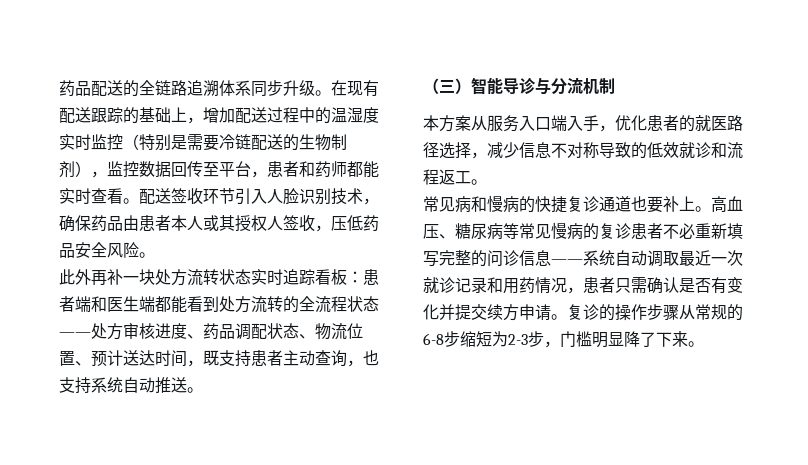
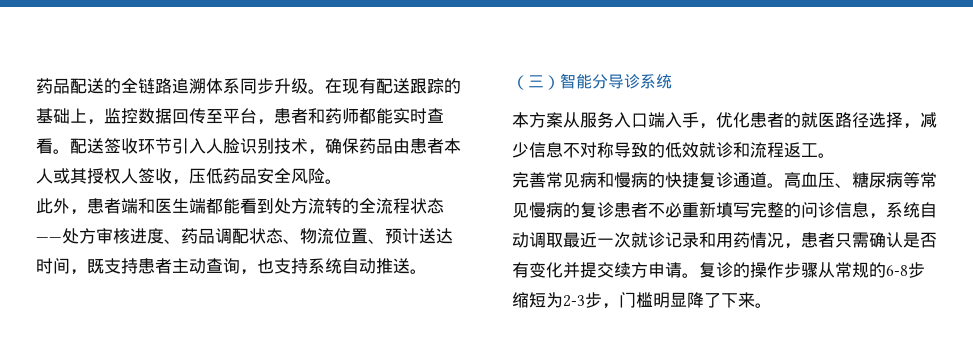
[203,107,379,124] [59,134,347,151] [59,161,107,178] 增加配送过程中的温湿度实时监控（特别是需要冷链配送的生物制剂）， -> (104, 122) none
[91,269,363,286] 再补一块处方流转状态实时追踪看板： -> [70,209,87,215] ，
[503,77,615,95] 导诊与分流机制 -> [592,74,672,89] 分导诊系统
(487, 182) none -> [512,172,546,188] 完善
[631,196,695,213] 也要补上 -> (767, 180) none
[551,259,583,264] —— -> [869,213,886,219] ，

